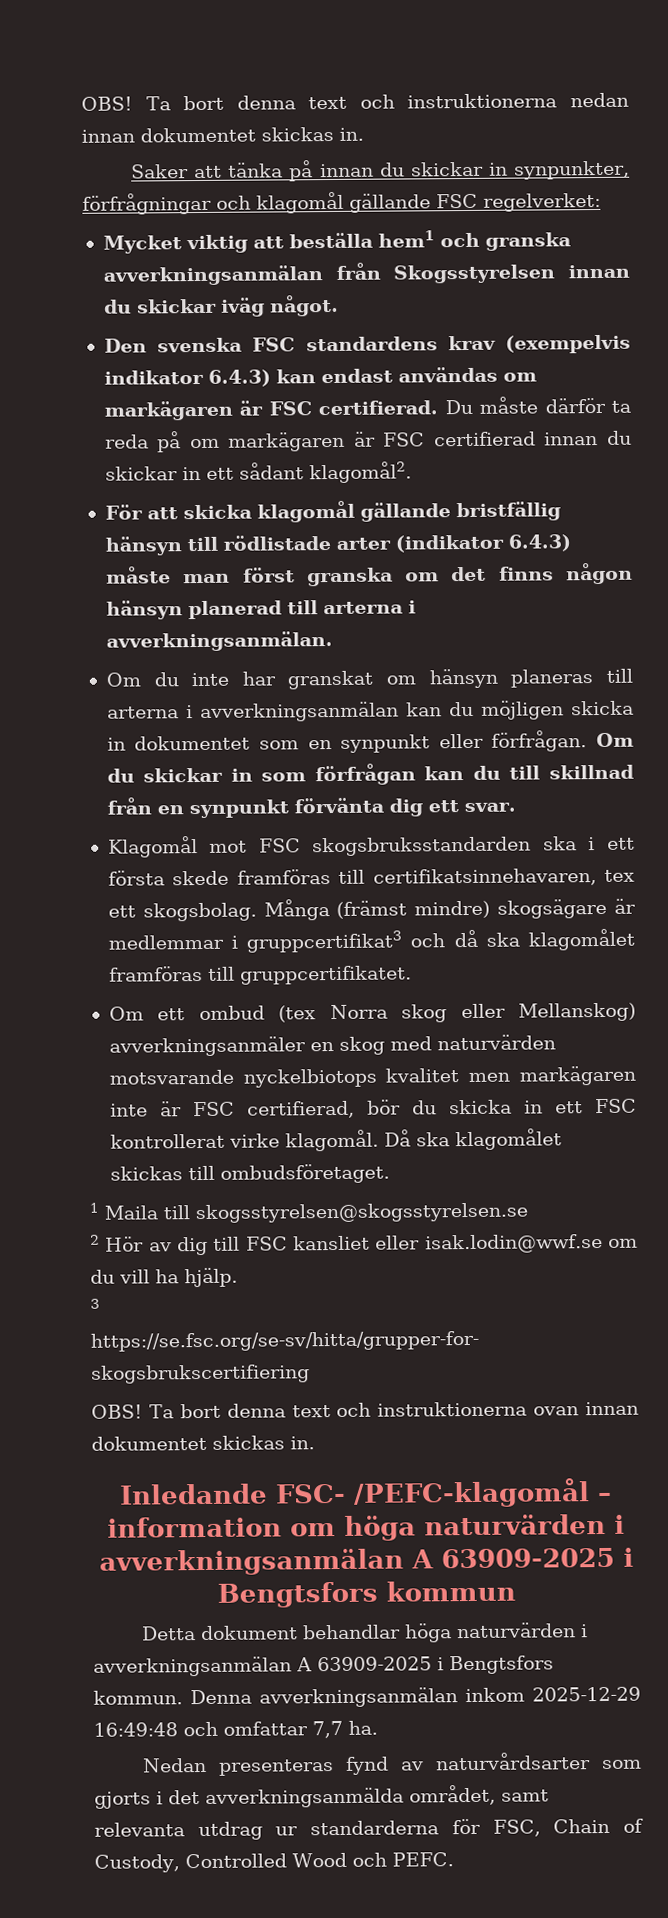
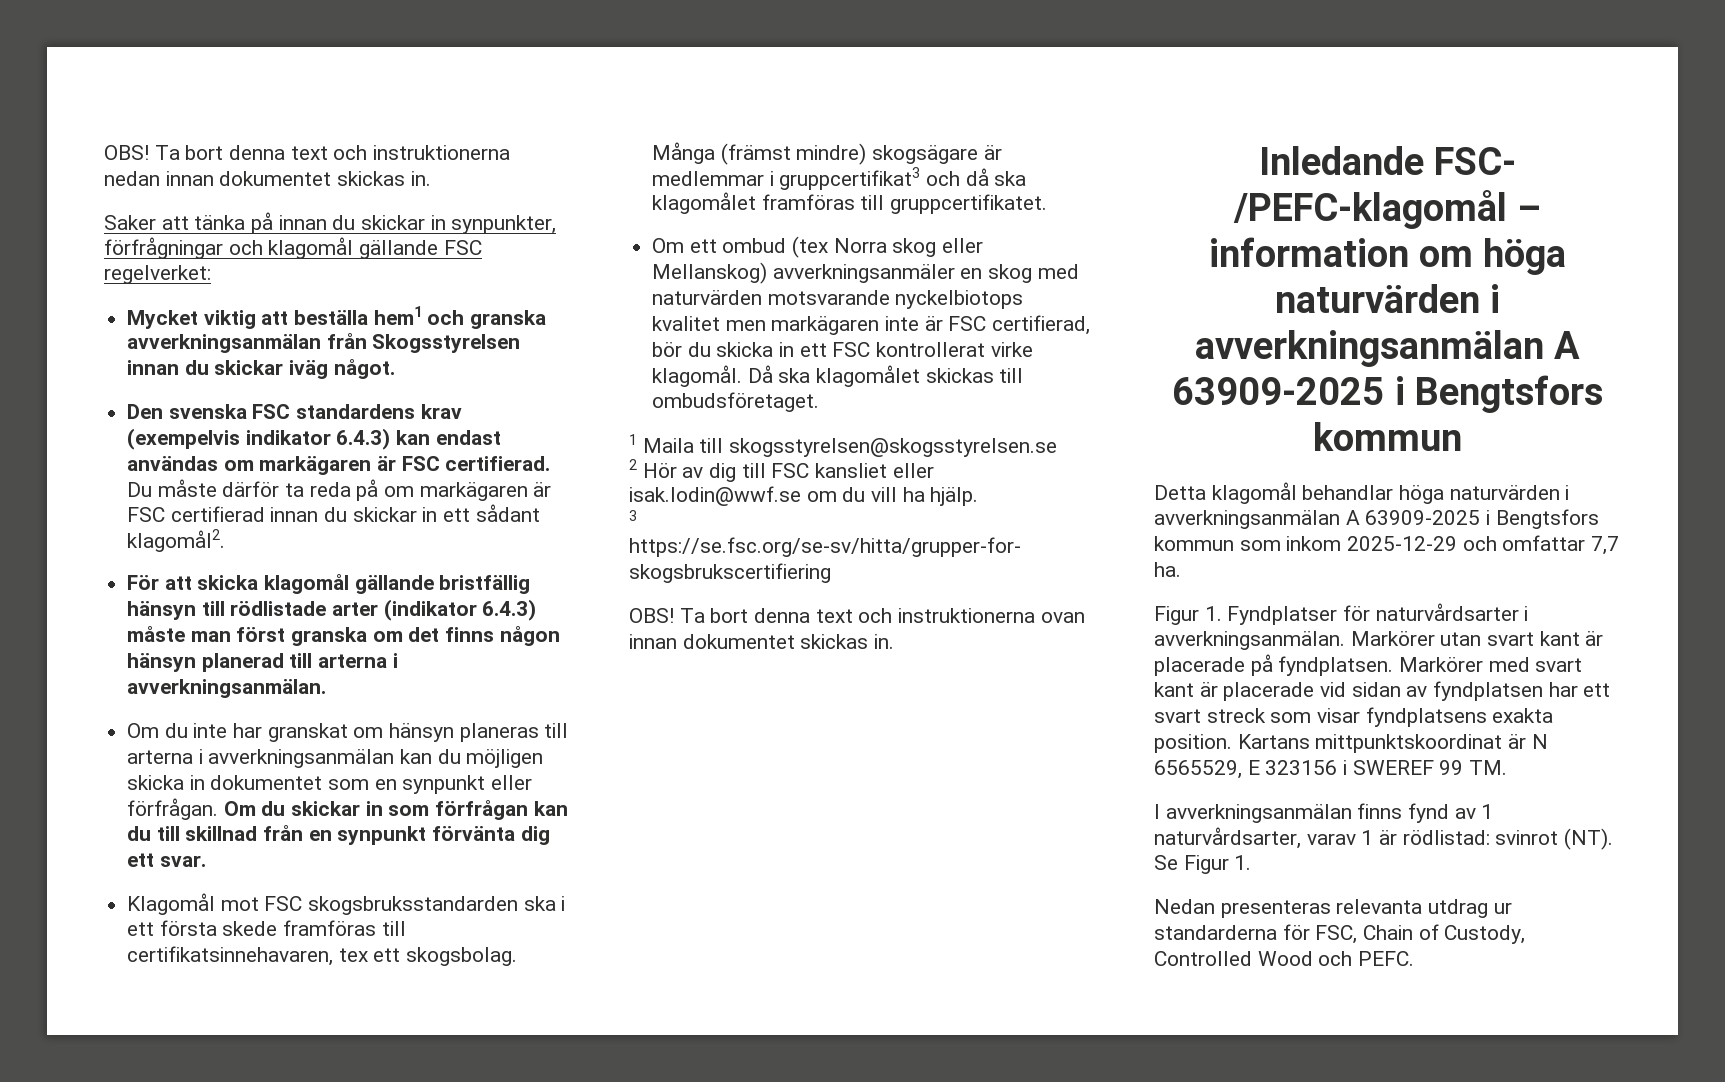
[201,1625,299,1641] dokument -> [1211,482,1297,504] klagomål
[93,1687,458,1708] kommun. Denna avverkningsanmälan -> [1154,536,1281,551] kommun som
[93,1722,178,1737] 16:49:48 -> (1458, 543) none
[142,1752,642,1776] [94,1784,549,1809] Nedan presenteras fynd av naturvårdsarter som gjorts i det avverkningsanmälda området, samt -> [1154,603,1529,625] [1154,631,1604,650] [1154,654,1583,676] [1154,681,1611,701] [1154,707,1554,727] [1154,734,1548,753] [1154,760,1508,779] [1154,803,1494,823] [1154,827,1614,850] [1154,855,1252,874] [1154,899,1331,918] Figur 1. Fyndplatser för naturvårdsarter i avverkningsanmälan. Markörer utan svart kant är placerade på fyndplatsen. Markörer med svart kant är placerade vid sidan av fyndplatsen har ett svart streck som visar fyndplatsens exakta position. Kartans mittpunktskoordinat är N 6565529, E 323156 i SWEREF 99 TM. // I avverkningsanmälan finns fynd av 1 naturvårdsarter, varav 1 är rödlistad: svinrot (NT). Se Figur 1. // Nedan presenteras

